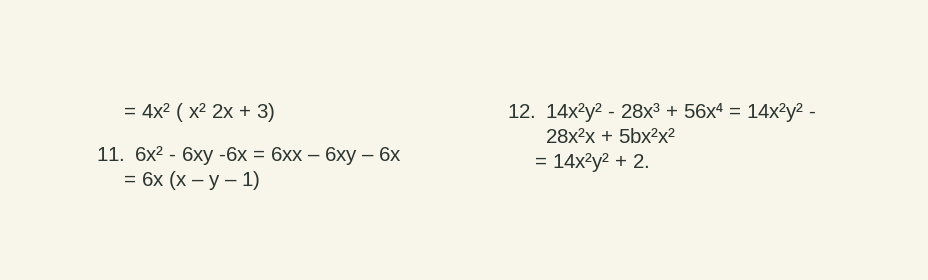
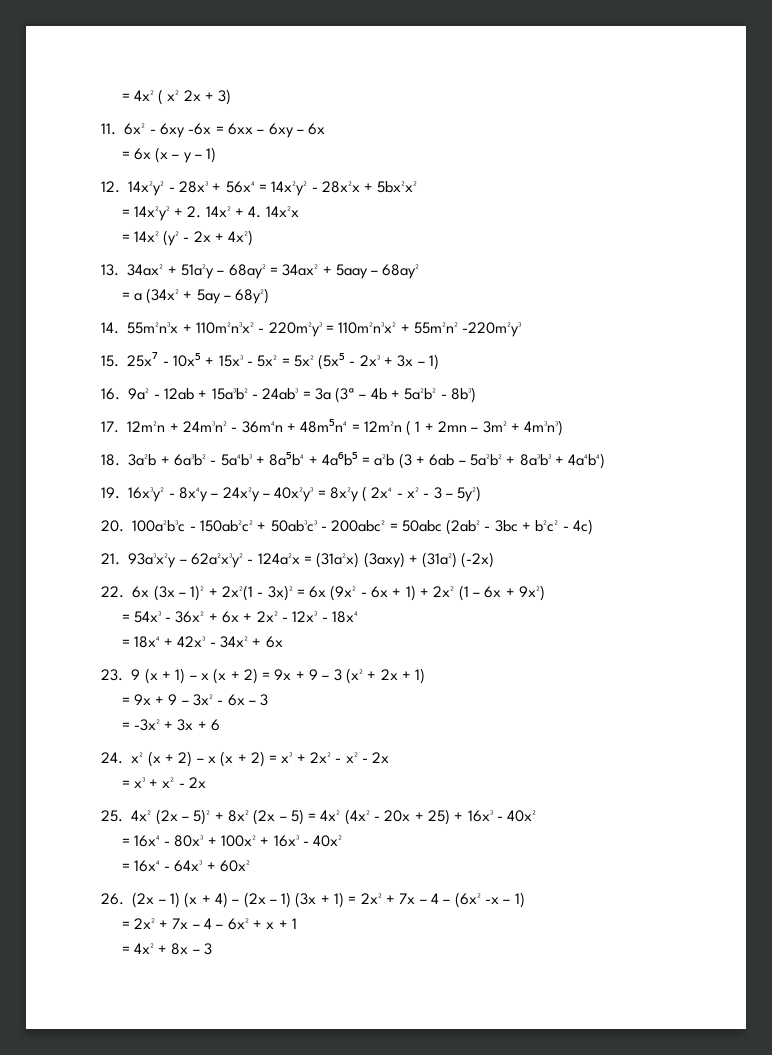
(650, 161) none -> [205,206,299,218] [121,230,254,246] [101,264,420,279] [121,288,270,304] [101,322,523,337] [101,352,440,370] [101,387,477,403] [101,419,564,436] [101,452,606,469] [101,486,482,502] [101,519,594,535] [101,552,495,568] [101,585,545,601] [121,611,359,623] [121,636,283,648] [101,668,426,684] [121,694,269,706] [121,719,221,731] [101,751,390,767] [121,777,207,788] [101,809,537,825] [121,835,343,847] [121,860,251,872] [101,892,525,908] [121,918,298,930] [121,943,213,955] 14x² + 4. 14x²x // = 14x² (y² - 2x + 4x²) // 13. 34ax² + 51a²y – 68ay² = 34ax² + 5aay – 68ay² // = a (34x² + 5ay – 68y²) // 14. 55m²n³x + 110m²n³x² - 220m²y³ = 110m²n³x² + 55m²n² -220m²y³ // 15. 25x⁷ - 10x⁵ + 15x³ - 5x² = 5x² (5x⁵ - 2x³ + 3x – 1) // 16. 9a² - 12ab + 15a³b² - 24ab³ = 3a (3ª – 4b + 5a²b² - 8b³) // 17. 12m²n + 24m³n² - 36m⁴n + 48m⁵n⁴ = 12m²n ( 1 + 2mn – 3m² + 4m³n³) // 18. 3a²b + 6a³b² - 5a⁴b³ + 8a⁵b⁴ + 4a⁶b⁵ = a²b (3 + 6ab – 5a²b² + 8a³b³ + 4a⁴b⁴) // 19. 16x³y² - 8x⁴y – 24x²y – 40x²y³ = 8x²y ( 2x⁴ - x² - 3 – 5y²) // 20. 100a²b³c - 150ab²c² + 50ab³c³ - 200abc² = 50abc (2ab² - 3bc + b²c² - 4c) // 21. 93a³x²y – 62a²x³y² - 124a²x = (31a²x) (3axy) + (31a²) (-2x) // 22. 6x (3x – 1)² + 2x²(1 - 3x)² = 6x (9x² - 6x + 1) + 2x² (1 – 6x + 9x²) // = 54x³ - 36x² + 6x + 2x² - 12x³ - 18x⁴ // = 18x⁴ + 42x³ - 34x² + 6x // 23. 9 (x + 1) – x (x + 2) = 9x + 9 – 3 (x² + 2x + 1) // = 9x + 9 – 3x² - 6x – 3 // = -3x² + 3x + 6 // 24. x² (x + 2) – x (x + 2) = x³ + 2x² - x² - 2x // = x³ + x² - 2x // 25. 4x² (2x – 5)² + 8x² (2x – 5) = 4x² (4x² - 20x + 25) + 16x³ - 40x² // = 16x⁴ - 80x³ + 100x² + 16x³ - 40x² // = 16x⁴ - 64x³ + 60x² // 26. (2x – 1) (x + 4) – (2x – 1) (3x + 1) = 2x² + 7x – 4 – (6x² -x – 1) // = 2x² + 7x – 4 – 6x² + x + 1 // = 4x² + 8x – 3

